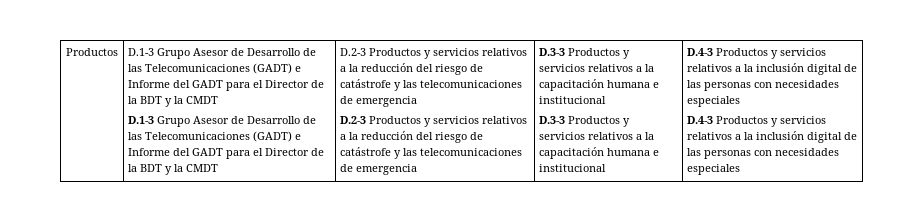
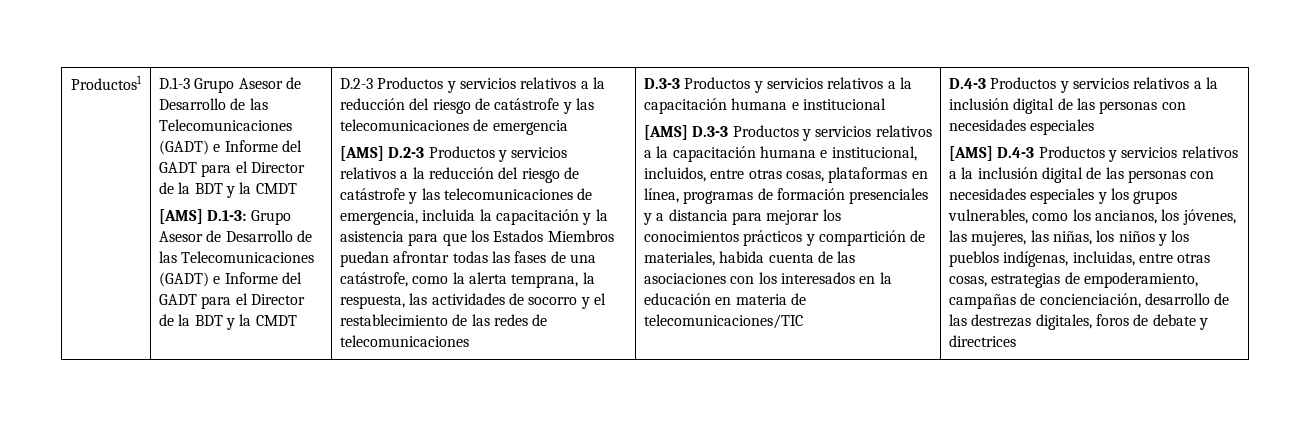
[66,48,118,56] Productos -> [71,75,142,90] Productos1
[128,116,155,124] D.1-3 -> [159,209,247,224] [AMS] D.1-3:
(418, 101) none -> [340,146,385,161] [AMS]
[356,164,418,175] emergencia -> [340,209,608,225] [340,230,614,246] [340,251,596,267] [340,272,595,288] [340,293,606,309] [340,314,548,326] [340,335,470,347] emergencia, incluida la capacitación y la asistencia para que los Estados Miembros puedan afrontar todas las fases de una catástrofe, como la alerta temprana, la respuesta, las actividades de socorro y el restablecimiento de las redes de telecomunicaciones
(607, 100) none -> [644,125,689,140] [AMS]
[539,164,607,172] institucional -> [831,146,917,161] [644,167,928,183] [644,188,929,204] [643,209,841,225] [644,230,926,246] [644,251,856,266] [644,272,892,284] [644,293,807,305] [644,314,804,329] institucional, incluidos, entre otras cosas, plataformas en línea, programas de formación presenciales y a distancia para mejorar los conocimientos prácticos y compartición de materiales, habida cuenta de las asociaciones con los interesados en la educación en materia de telecomunicaciones/TIC
(741, 101) none -> [949,146,994,161] [AMS]
(741, 169) none -> [1097,188,1178,204] [948,209,1236,225] [949,230,1190,246] [949,251,1211,267] [949,272,1199,288] [949,293,1230,309] [949,314,1208,330] [949,335,1017,347] y los grupos vulnerables, como los ancianos, los jóvenes, las mujeres, las niñas, los niños y los pueblos indígenas, incluidas, entre otras cosas, estrategias de empoderamiento, campañas de concienciación, desarrollo de las destrezas digitales, foros de debate y directrices

